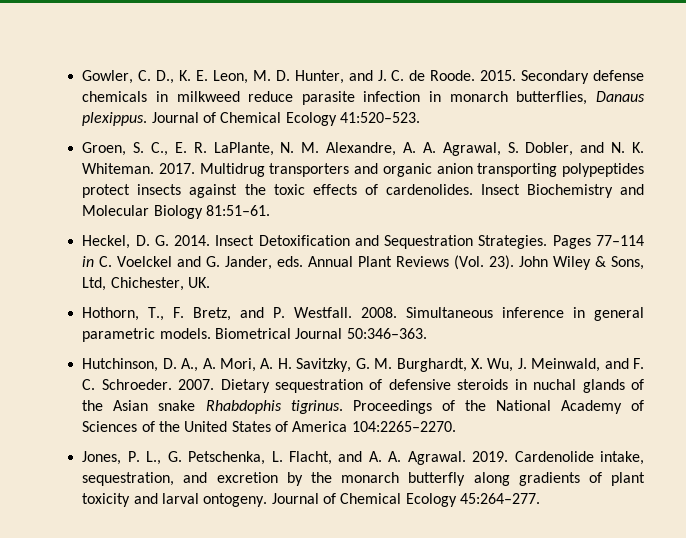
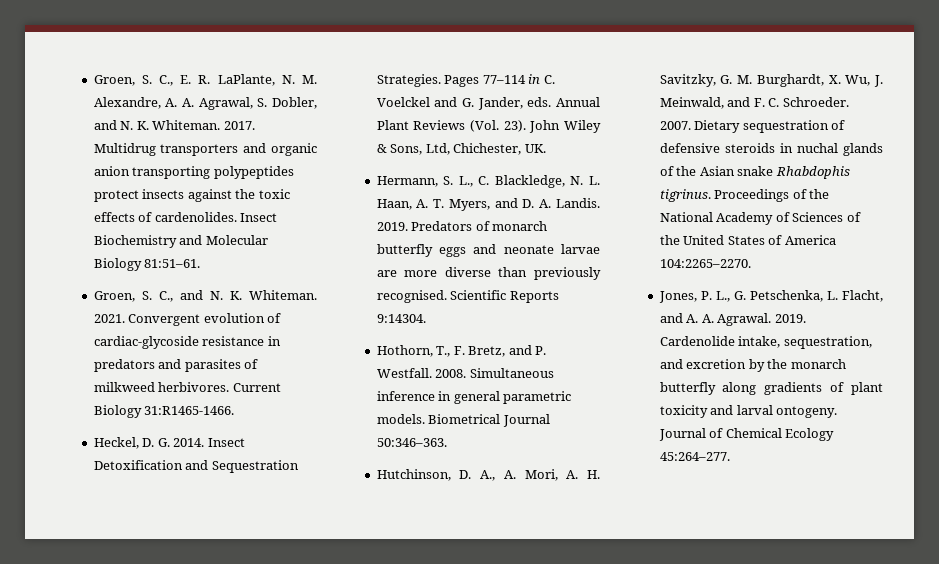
[82,70,645,84] [82,91,645,105] [82,112,420,126] Gowler, C. D., K. E. Leon, M. D. Hunter, and J. C. de Roode. 2015. Secondary defense chemicals in milkweed reduce parasite infection in monarch butterflies, Danaus plexippus. Journal of Chemical Ecology 41:520–523. // -> (93, 80) none
(270, 210) none -> [93,290,317,302] [93,313,282,326] [93,336,281,349] [93,359,259,372] [93,382,281,392] [93,405,235,418] // Groen, S. C., and N. K. Whiteman. 2021. Convergent evolution of cardiac-glycoside resistance in predators and parasites of milkweed herbivores. Current Biology 31:R1465-1466.
(210, 282) none -> [376,175,600,188] [376,198,600,211] [376,221,548,231] [376,244,600,257] [376,267,601,280] [376,290,559,303] [376,314,426,323] // Hermann, S. L., C. Blackledge, N. L. Haan, A. T. Myers, and D. A. Landis. 2019. Predators of monarch butterfly eggs and neonate larvae are more diverse than previously recognised. Scientific Reports 9:14304.

